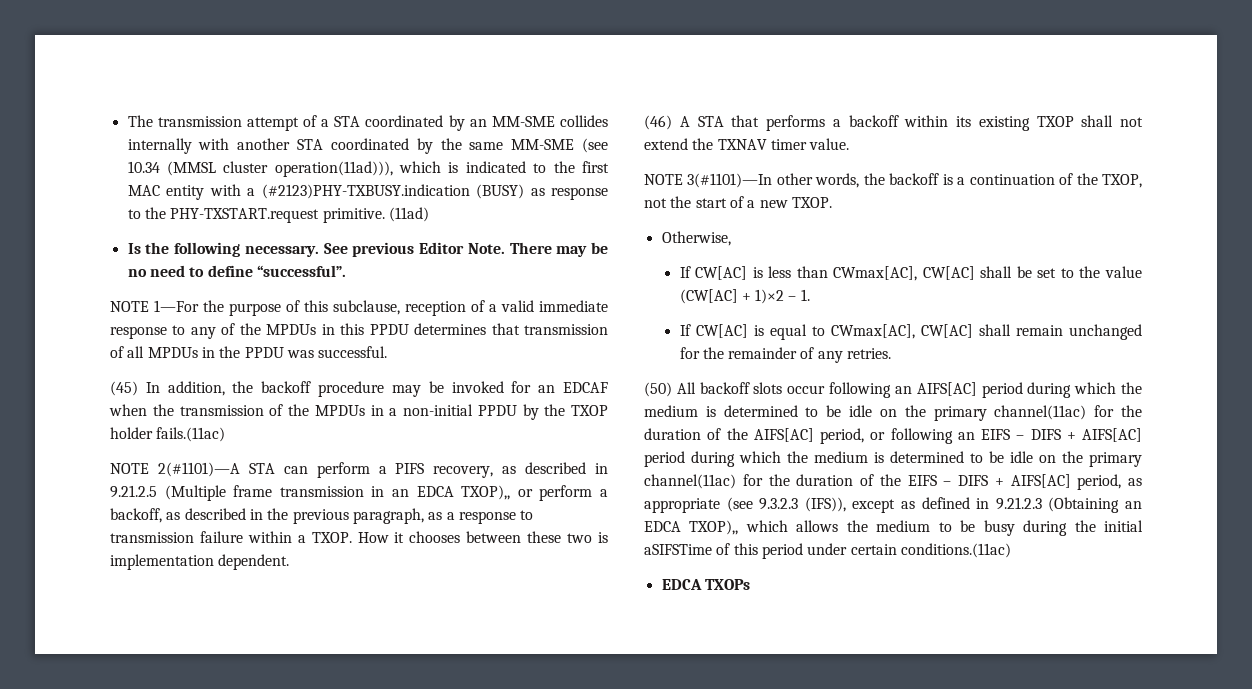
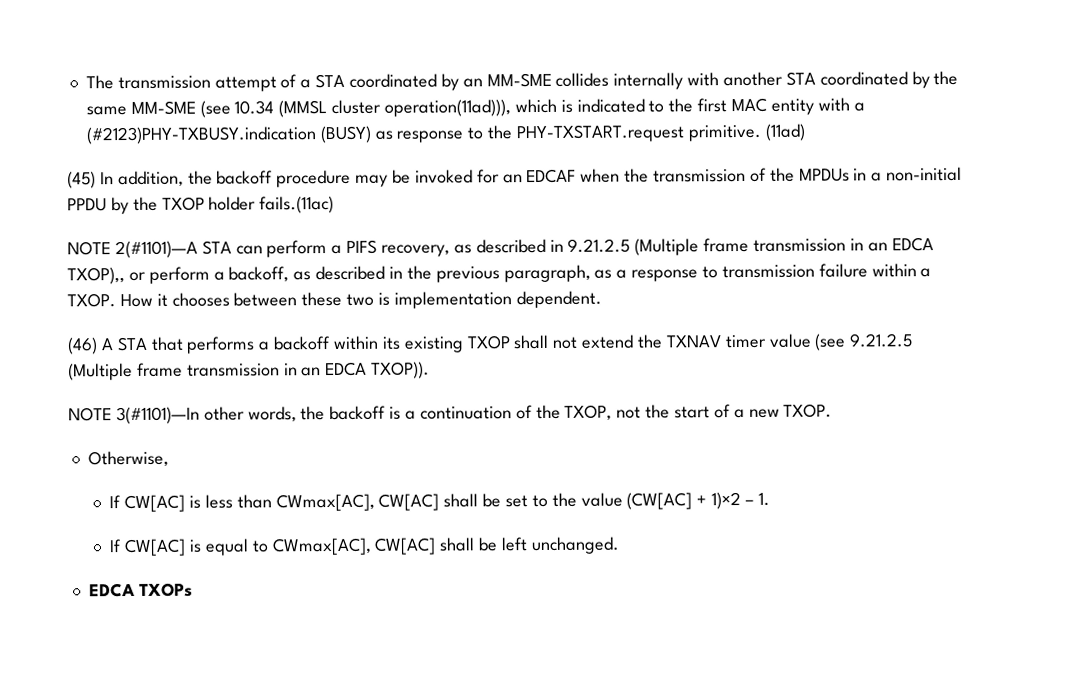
[127,242,608,257] [127,265,346,277] [110,300,608,316] [110,323,608,339] [110,346,388,358] // Is the following necessary. See previous Editor Note. There may be no need to define “successful”. // NOTE 1—For the purpose of this subclause, reception of a valid immediate response to any of the MPDUs in this PPDU determines that transmission of all MPDUs in the PPDU was successful. -> (805, 132) none
[809,138,850,150] value. -> [768,333,914,351] [68,361,431,381] value (see 9.21.2.5 (Multiple frame transmission in an EDCA TXOP)).
[1015,324,1142,340] [679,347,892,363] [644,382,1142,398] [644,405,1142,421] [644,428,1142,444] [644,451,1142,467] [644,474,1142,490] [644,497,1142,513] [644,520,1143,536] [644,543,1011,559] remain unchanged for the remainder of any retries. // (50) All backoff slots occur following an AIFS[AC] period during which the medium is determined to be idle on the primary channel(11ac) for the duration of the AIFS[AC] period, or following an EIFS – DIFS + AIFS[AC] period during which the medium is determined to be idle on the primary channel(11ac) for the duration of the EIFS – DIFS + AIFS[AC] period, as appropriate (see 9.3.2.3 (IFS)), except as defined in 9.21.2.3 (Obtaining an EDCA TXOP),, which allows the medium to be busy during the initial aSIFSTime of this period under certain conditions.(11ac) -> [478,536,620,555] be left unchanged.

